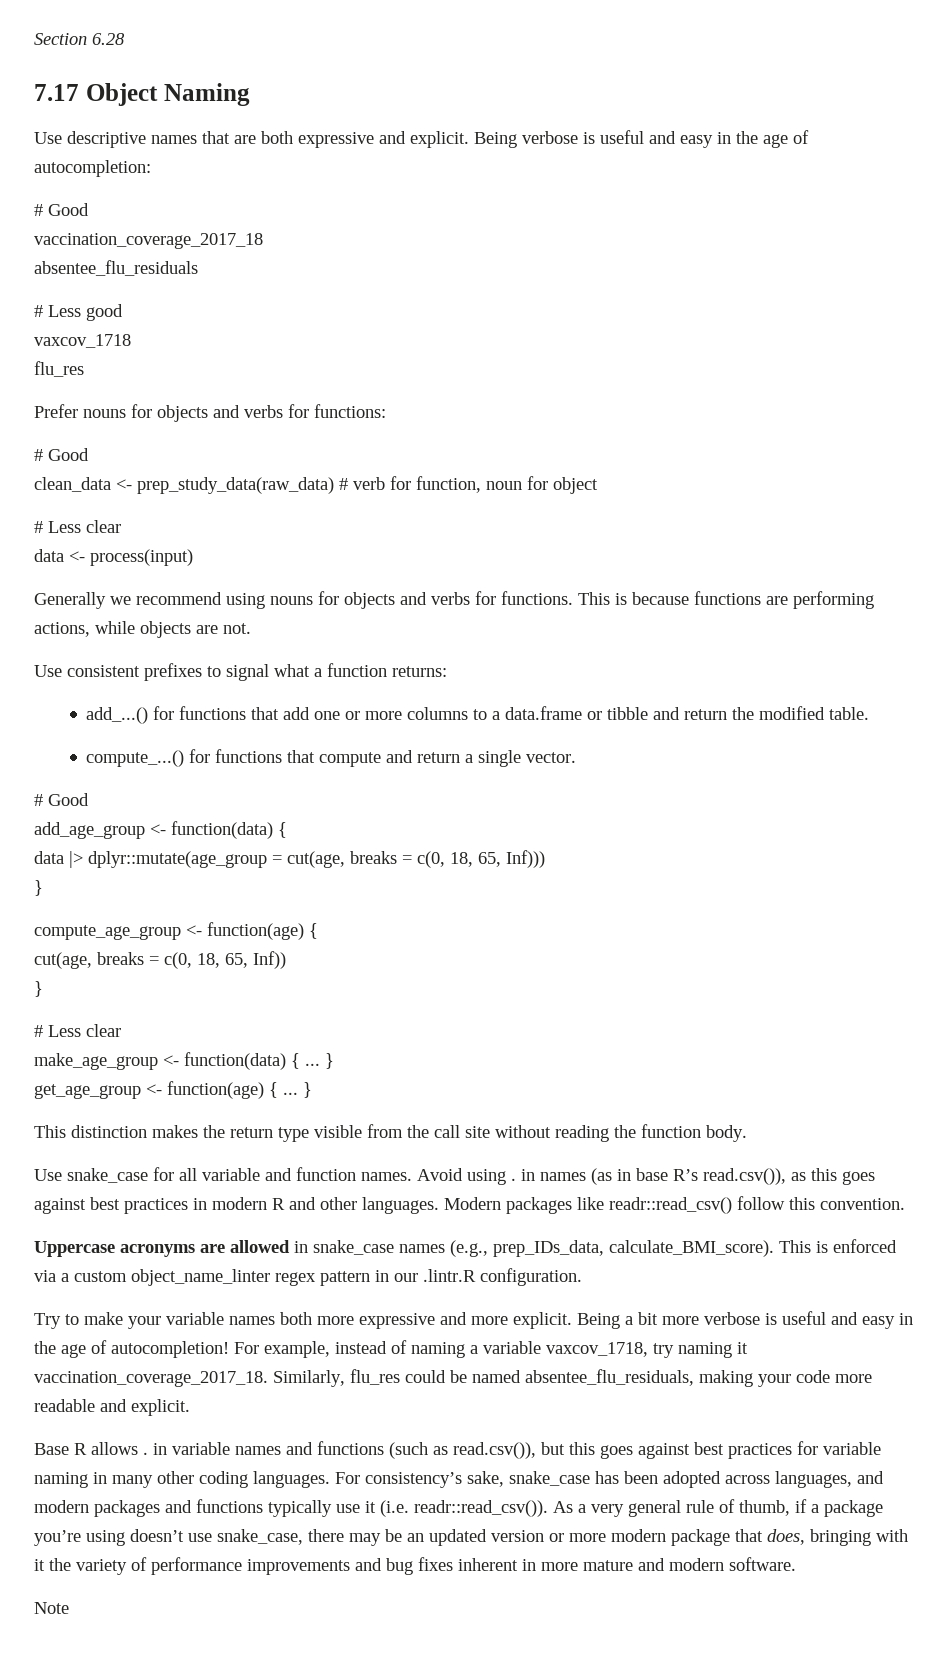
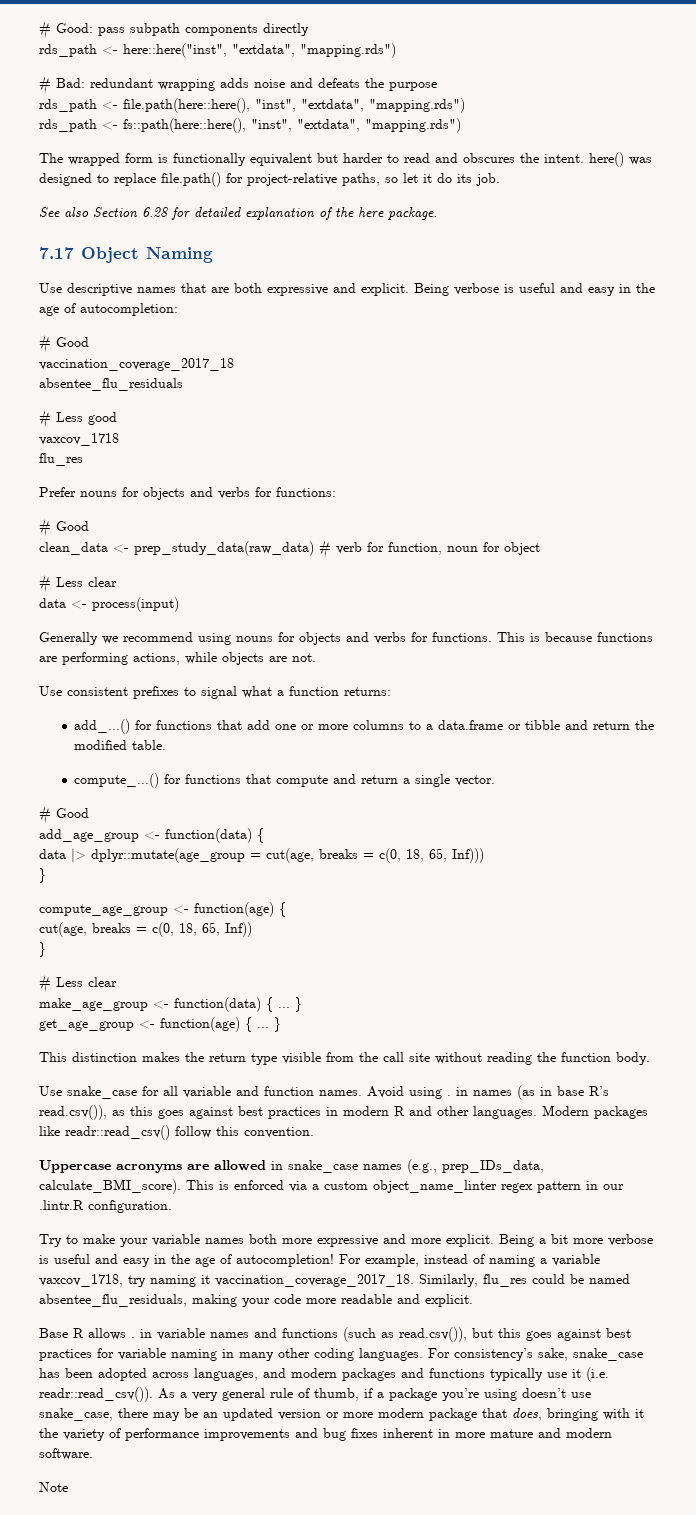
[34,33,125,45] Section 6.28 -> [39,21,309,39] [39,43,396,58] [39,76,437,94] [39,98,465,113] [39,118,461,133] [39,152,652,167] [39,172,500,187] [39,207,437,220] # Good: pass subpath components directly // rds_path <- here::here("inst", "extdata", "mapping.rds") // # Bad: redundant wrapping adds noise and defeats the purpose // rds_path <- file.path(here::here(), "inst", "extdata", "mapping.rds") // rds_path <- fs::path(here::here(), "inst", "extdata", "mapping.rds") // The wrapped form is functionally equivalent but harder to read and obscures the intent. here() was designed to replace file.path() for project-relative paths, so let it do its job. // See also Section 6.28 for detailed explanation of the here package.

